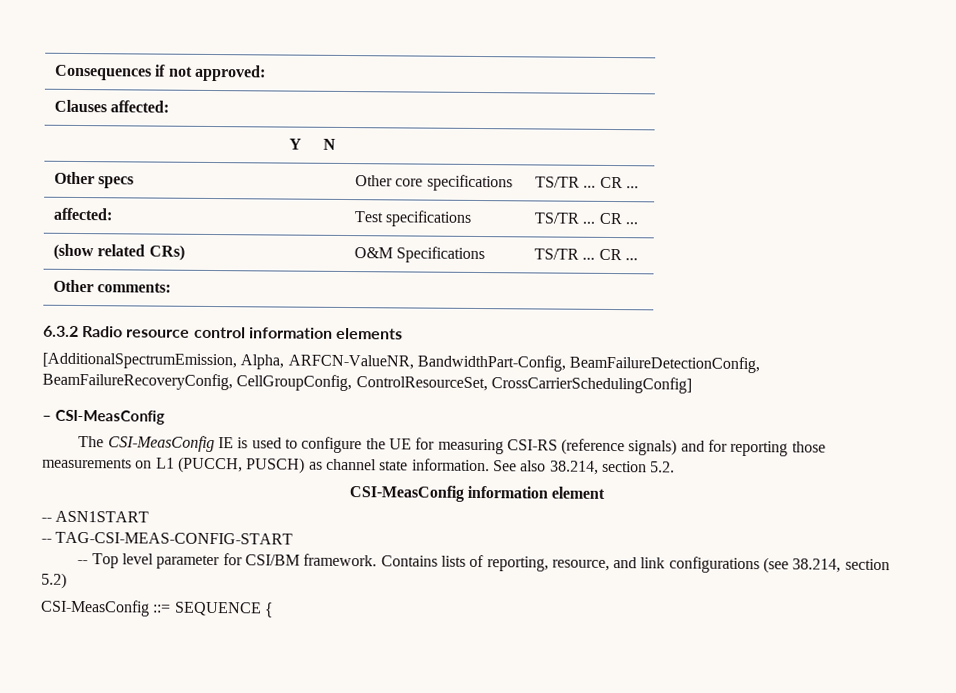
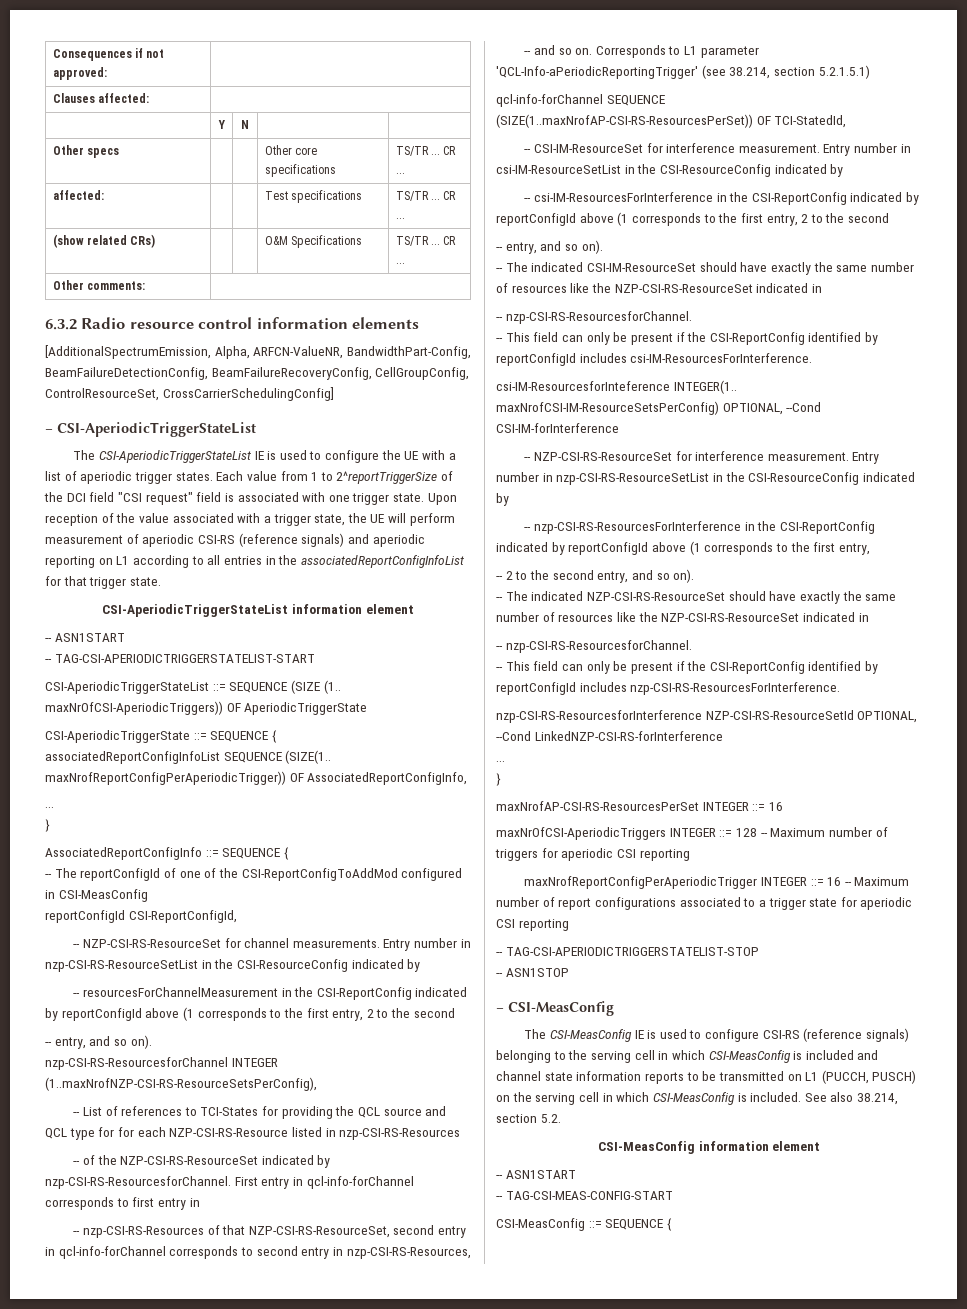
(692, 385) none -> [45,422,256,437] [73,450,456,463] [45,471,454,484] [44,492,457,505] [45,513,455,526] [45,533,425,547] [45,555,464,568] [45,576,161,589] [102,604,414,617] [45,633,125,642] [45,654,315,663] [45,680,341,694] [45,701,368,715] [45,730,277,743] [45,750,332,764] [45,771,468,785] [45,807,54,808] [45,819,50,832] [45,847,289,860] [45,868,463,881] [45,889,148,902] [45,910,237,923] [73,938,471,951] [45,959,421,972] [73,987,468,1000] [45,1007,455,1021] [45,1035,152,1049] [45,1057,278,1070] [45,1077,317,1091] [73,1106,447,1119] [45,1127,461,1140] [73,1155,331,1168] [45,1176,414,1189] [45,1197,200,1210] [73,1225,467,1238] [45,1246,471,1259] [524,45,759,58] [496,65,870,79] [496,94,665,107] [496,114,847,128] [524,143,911,156] [496,164,844,177] [524,192,920,205] [496,212,890,226] [496,240,603,254] [496,262,914,275] [496,283,822,293] [496,311,692,324] [496,332,879,345] [496,353,813,366] [496,380,737,394] [496,401,822,415] [496,423,619,433] [524,451,880,464] [496,472,915,485] [496,493,509,506] [524,521,875,534] [496,541,870,555] [496,569,695,583] [496,591,897,604] [496,612,869,622] [496,640,692,653] [496,661,879,674] [496,682,841,695] [496,710,918,723] [496,731,723,741] [496,761,505,762] [496,773,501,786] [496,801,783,811] [496,827,888,840] [495,848,690,861] [524,876,910,889] [496,897,913,910] [496,919,569,931] [496,947,759,956] [496,968,569,977] // – CSI-AperiodicTriggerStateList // The CSI-AperiodicTriggerStateList IE is used to configure the UE with a list of aperiodic trigger states. Each value from 1 to 2^reportTriggerSize of the DCI field "CSI request" field is associated with one trigger state. Upon reception of the value associated with a trigger state, the UE will perform measurement of aperiodic CSI-RS (reference signals) and aperiodic reporting on L1 according to all entries in the associatedReportConfigInfoList for that trigger state. // CSI-AperiodicTriggerStateList information element // -- ASN1START // -- TAG-CSI-APERIODICTRIGGERSTATELIST-START // CSI-AperiodicTriggerStateList ::= SEQUENCE (SIZE (1.. maxNrOfCSI-AperiodicTriggers)) OF AperiodicTriggerState // CSI-AperiodicTriggerState ::= SEQUENCE { // associatedReportConfigInfoList SEQUENCE (SIZE(1.. maxNrofReportConfigPerAperiodicTrigger)) OF AssociatedReportConfigInfo, // ... // } // AssociatedReportConfigInfo ::= SEQUENCE { // -- The reportConfigId of one of the CSI-ReportConfigToAddMod configured in CSI-MeasConfig // reportConfigId CSI-ReportConfigId, // -- NZP-CSI-RS-ResourceSet for channel measurements. Entry number in nzp-CSI-RS-ResourceSetList in the CSI-ResourceConfig indicated by // -- resourcesForChannelMeasurement in the CSI-ReportConfig indicated by reportConfigId above (1 corresponds to the first entry, 2 to the second // -- entry, and so on). // nzp-CSI-RS-ResourcesforChannel INTEGER (1..maxNrofNZP-CSI-RS-ResourceSetsPerConfig), // -- List of references to TCI-States for providing the QCL source and QCL type for for each NZP-CSI-RS-Resource listed in nzp-CSI-RS-Resources // -- of the NZP-CSI-RS-ResourceSet indicated by nzp-CSI-RS-ResourcesforChannel. First entry in qcl-info-forChannel corresponds to first entry in // -- nzp-CSI-RS-Resources of that NZP-CSI-RS-ResourceSet, second entry in qcl-info-forChannel corresponds to second entry in nzp-CSI-RS-Resources, // -- and so on. Corresponds to L1 parameter 'QCL-Info-aPeriodicReportingTrigger' (see 38.214, section 5.2.1.5.1) // qcl-info-forChannel SEQUENCE (SIZE(1..maxNrofAP-CSI-RS-ResourcesPerSet)) OF TCI-StatedId, // -- CSI-IM-ResourceSet for interference measurement. Entry number in csi-IM-ResourceSetList in the CSI-ResourceConfig indicated by // -- csi-IM-ResourcesForInterference in the CSI-ReportConfig indicated by reportConfigId above (1 corresponds to the first entry, 2 to the second // -- entry, and so on). // -- The indicated CSI-IM-ResourceSet should have exactly the same number of resources like the NZP-CSI-RS-ResourceSet indicated in // -- nzp-CSI-RS-ResourcesforChannel. // -- This field can only be present if the CSI-ReportConfig identified by reportConfigId includes csi-IM-ResourcesForInterference. // csi-IM-ResourcesforInteference INTEGER(1.. maxNrofCSI-IM-ResourceSetsPerConfig) OPTIONAL, --Cond CSI-IM-forInterference // -- NZP-CSI-RS-ResourceSet for interference measurement. Entry number in nzp-CSI-RS-ResourceSetList in the CSI-ResourceConfig indicated by // -- nzp-CSI-RS-ResourcesForInterference in the CSI-ReportConfig indicated by reportConfigId above (1 corresponds to the first entry, // -- 2 to the second entry, and so on). // -- The indicated NZP-CSI-RS-ResourceSet should have exactly the same number of resources like the NZP-CSI-RS-ResourceSet indicated in // -- nzp-CSI-RS-ResourcesforChannel. // -- This field can only be present if the CSI-ReportConfig identified by reportConfigId includes nzp-CSI-RS-ResourcesForInterference. // nzp-CSI-RS-ResourcesforInterference NZP-CSI-RS-ResourceSetId OPTIONAL, --Cond LinkedNZP-CSI-RS-forInterference // ... // } // maxNrofAP-CSI-RS-ResourcesPerSet INTEGER ::= 16 // maxNrOfCSI-AperiodicTriggers INTEGER ::= 128 -- Maximum number of triggers for aperiodic CSI reporting // maxNrofReportConfigPerAperiodicTrigger INTEGER ::= 16 -- Maximum number of report configurations associated to a trigger state for aperiodic CSI reporting // -- TAG-CSI-APERIODICTRIGGERSTATELIST-STOP // -- ASN1STOP
[365,437,826,457] [42,456,490,474] the UE for measuring CSI-RS (reference signals) and for reporting those measurements on L1 (PUCCH, PUSCH) as channel state information. -> [762,1028,910,1042] [496,1050,879,1063] [496,1070,917,1084] [496,1092,802,1105] CSI-RS (reference signals) belonging to the serving cell in which CSI-MeasConfig is included and channel state information reports to be transmitted on L1 (PUCCH, PUSCH) on the serving cell in which CSI-MeasConfig is included.
[77,553,890,574] [41,572,67,589] // -- Top level parameter for CSI/BM framework. Contains lists of reporting, resource, and link configurations (see 38.214, section 5.2) -> (673, 1195) none

